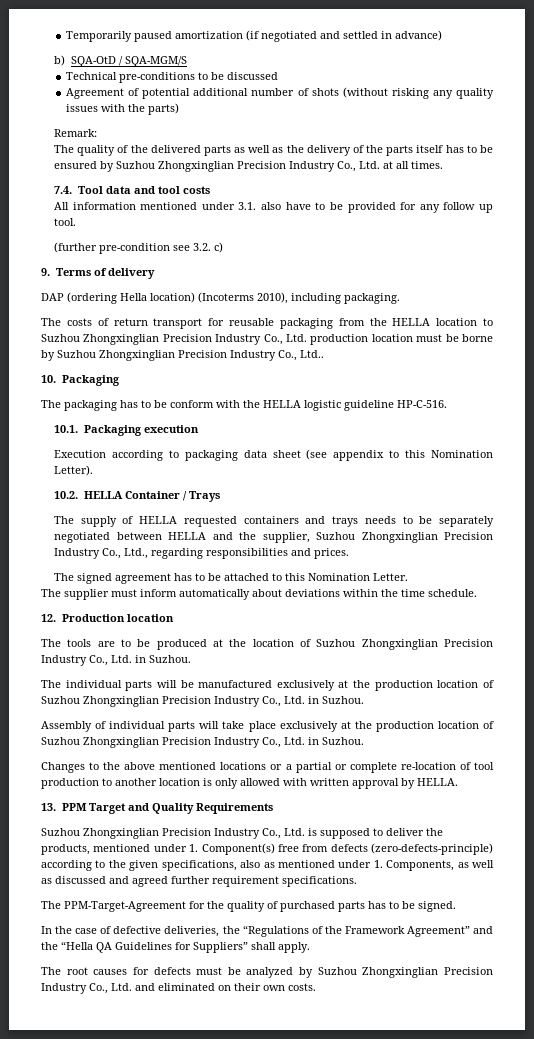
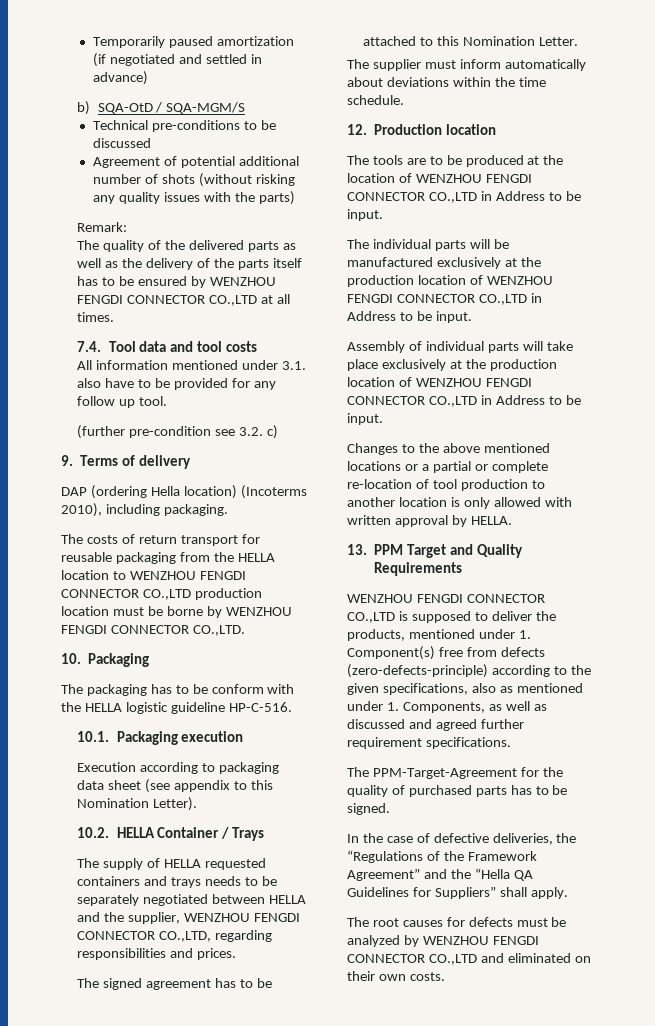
[116,161,381,172] Suzhou Zhongxinglian Precision Industry Co., Ltd. -> [209,277,276,286] [77,295,258,306] WENZHOU FENGDI CONNECTOR CO.,LTD
[41,334,307,345] Suzhou Zhongxinglian Precision Industry Co., Ltd. -> [129,571,246,580] [61,589,191,600] WENZHOU FENGDI CONNECTOR CO.,LTD
[57,350,324,361] Suzhou Zhongxinglian Precision Industry Co., Ltd.. -> [225,607,292,616] [61,625,245,636] WENZHOU FENGDI CONNECTOR CO.,LTD.
[316,532,494,543] [54,548,149,559] Suzhou Zhongxinglian Precision Industry Co., Ltd., -> [184,913,300,922] [77,931,212,942] WENZHOU FENGDI CONNECTOR CO.,LTD,
[316,639,493,650] [41,655,191,666] Suzhou Zhongxinglian Precision Industry Co., Ltd. in Suzhou. -> [415,174,532,183] [347,191,581,203] [347,209,383,221] WENZHOU FENGDI CONNECTOR CO.,LTD in Address to be input.
[41,696,364,707] Suzhou Zhongxinglian Precision Industry Co., Ltd. in Suzhou. -> [486,276,553,285] [347,293,542,305] [347,311,472,323] WENZHOU FENGDI CONNECTOR CO.,LTD in Address to be input.
[41,737,364,748] Suzhou Zhongxinglian Precision Industry Co., Ltd. in Suzhou. -> [415,378,532,387] [347,395,581,407] [347,413,383,425] WENZHOU FENGDI CONNECTOR CO.,LTD in Address to be input.
[41,828,305,839] Suzhou Zhongxinglian Precision Industry Co., Ltd. -> [347,594,545,603] [347,612,395,623] WENZHOU FENGDI CONNECTOR CO.,LTD
[317,967,493,978] [41,983,132,994] Suzhou Zhongxinglian Precision Industry Co., Ltd. -> [422,936,539,945] [347,954,477,965] WENZHOU FENGDI CONNECTOR CO.,LTD

